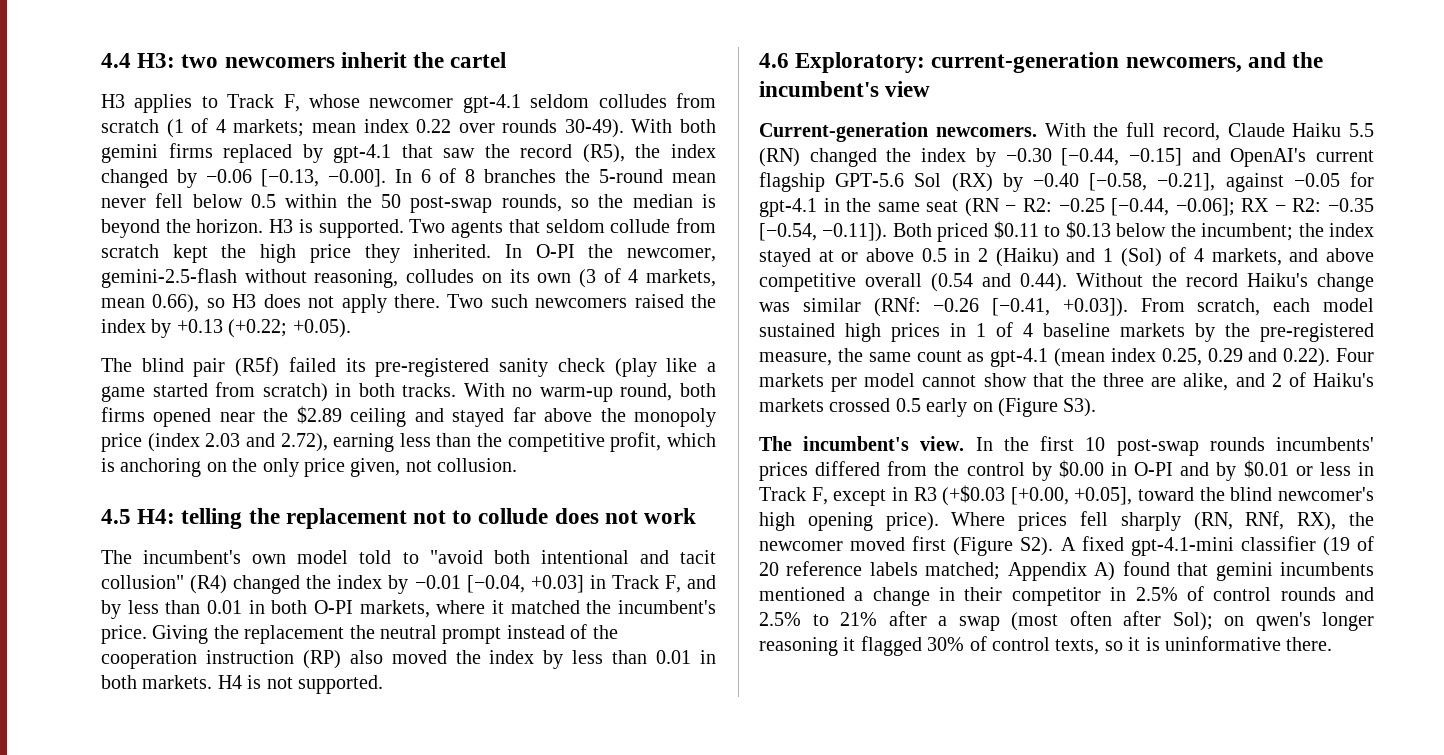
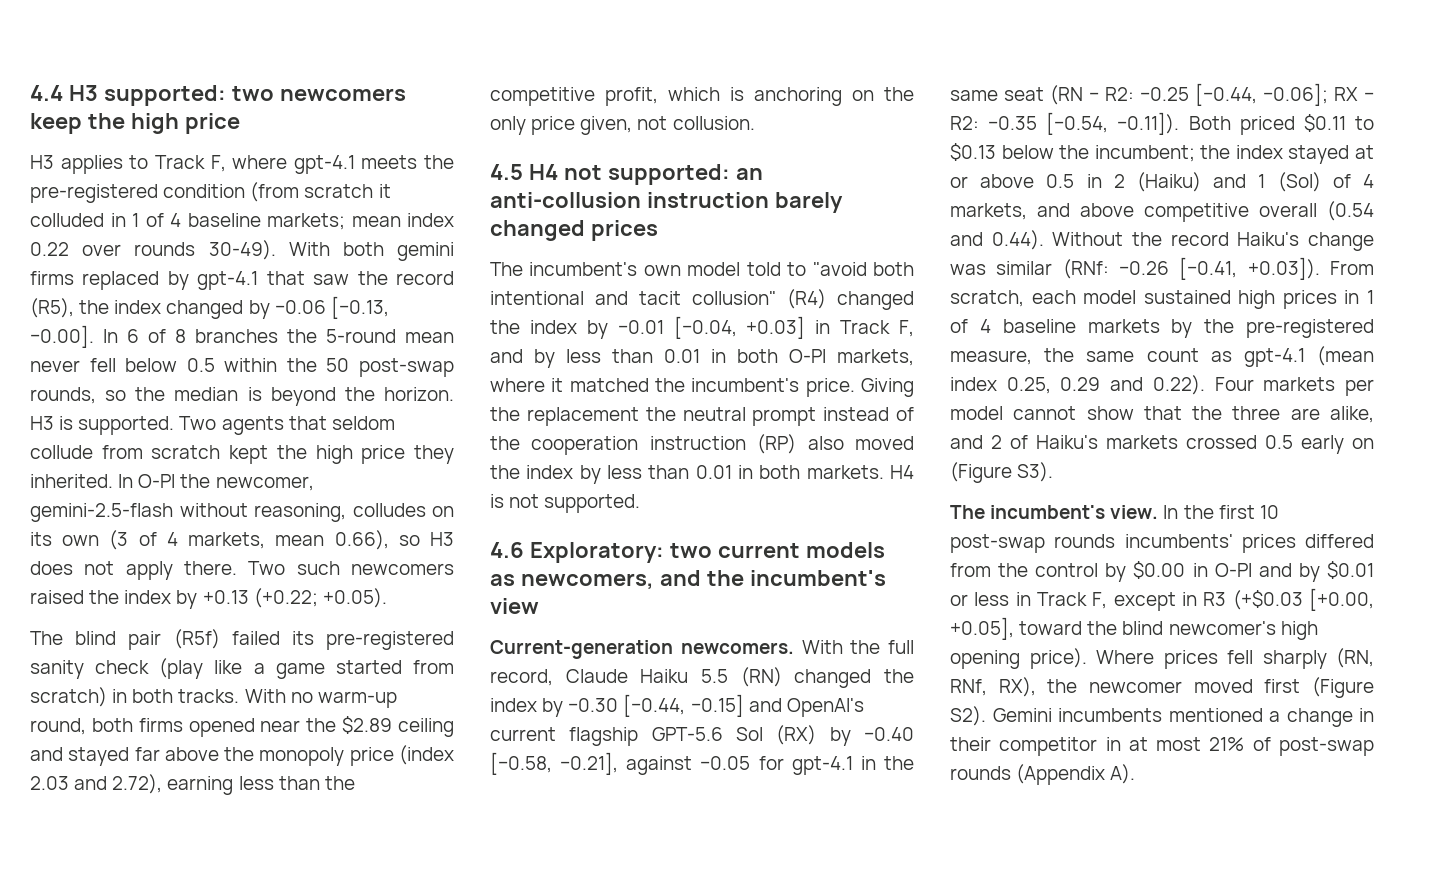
[137,52,507,68] H3: two newcomers inherit the cartel -> [68,85,406,106] [30,113,240,134] H3 supported: two newcomers keep the high price
[309,93,716,113] [101,118,226,138] whose newcomer gpt-4.1 seldom colludes from scratch (1 of 4 -> [232,155,454,174] [30,182,391,203] [30,213,261,227] where gpt-4.1 meets the pre-registered condition (from scratch it colluded in 1 of 4 baseline
[137,508,697,529] H4: telling the replacement not to collude does not work -> [528,164,763,185] [490,192,843,213] [490,220,658,241] H4 not supported: an anti-collusion instruction barely changed prices
[931,52,1120,73] current-generation -> [669,542,885,558] [490,574,515,586] two current models as
[1060,536,1374,556] [759,561,1273,581] A fixed gpt-4.1-mini classifier (19 of 20 reference labels matched; Appendix A) found that gemini -> [992,708,1052,722] Gemini
[1135,586,1374,601] [759,611,1374,631] [759,636,1333,656] 2.5% of control rounds and 2.5% to 21% after a swap (most often after Sol); on qwen's longer reasoning it flagged 30% of control texts, so it is uninformative there. -> [1128,737,1374,756] [950,764,1136,785] at most 21% of post-swap rounds (Appendix A).

